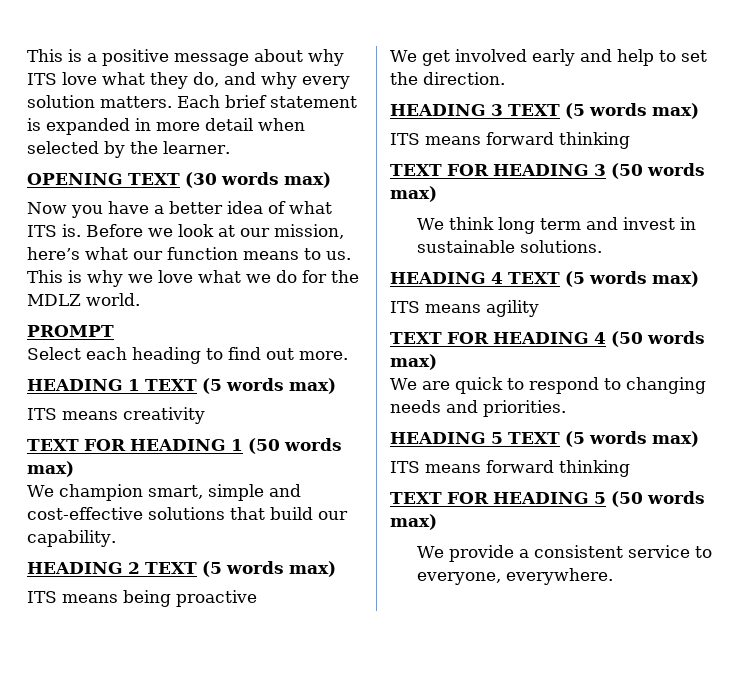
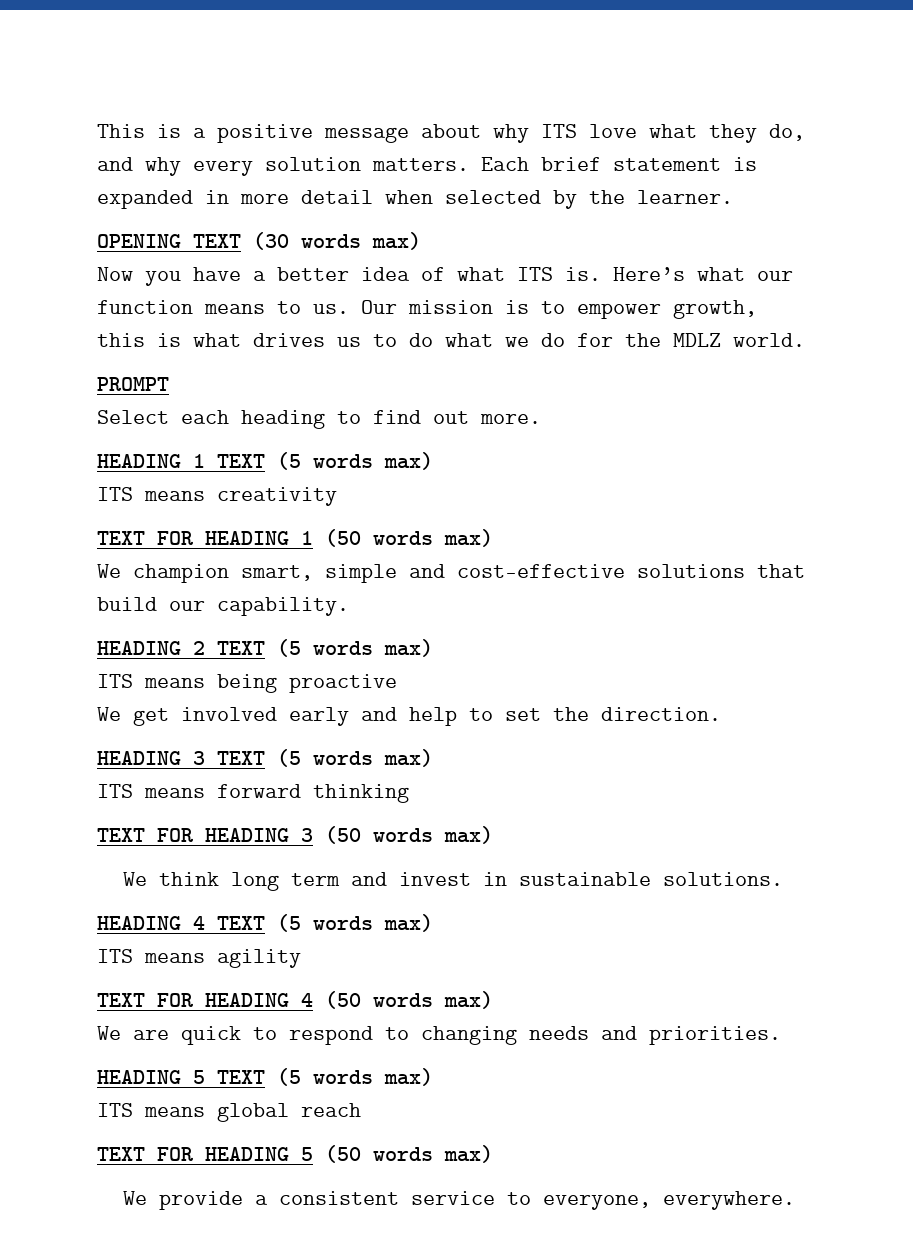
[86,224,344,239] [27,247,80,260] Before we look at our mission, here’s -> [613,267,685,281] Here’s
[27,270,193,287] This is why we love -> [361,300,757,319] [97,333,433,347] Our mission is to empower growth, this is what drives us to do
[486,460,630,477] forward thinking -> [217,1103,361,1122] global reach

